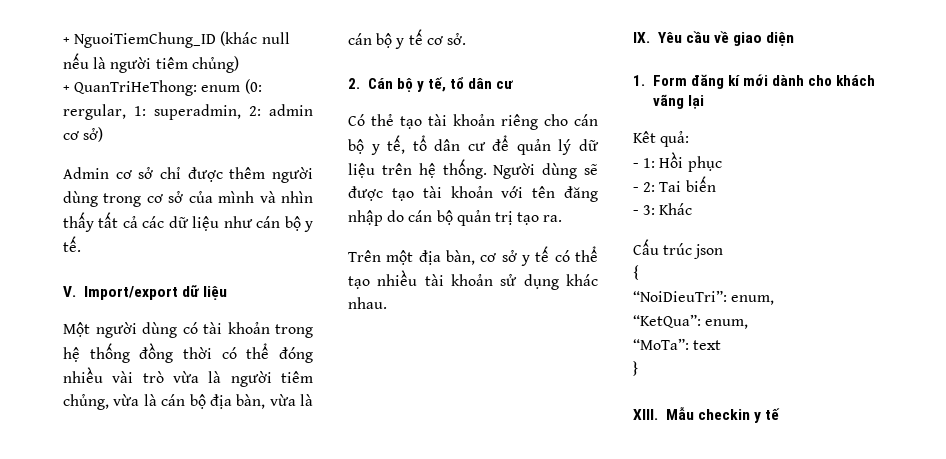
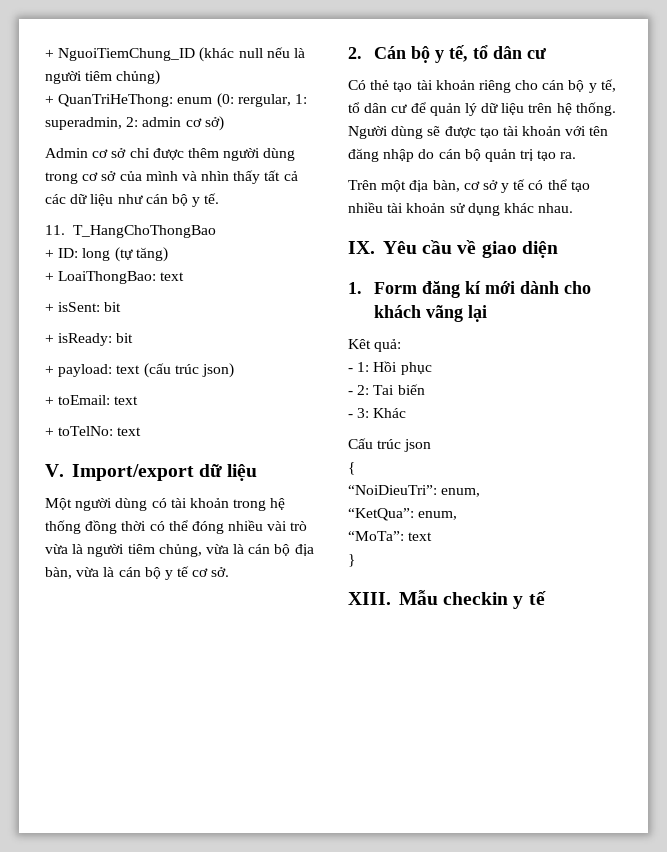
(81, 244) none -> [45,225,216,238] [45,247,168,262] [45,271,185,284] [45,302,122,312] [45,333,134,346] [45,363,234,378] [45,395,139,405] [45,426,142,436] // 11. T_HangChoThongBao // + ID: long (tự tăng) // + LoaiThongBao: text // + isSent: bit // + isReady: bit // + payload: text (cấu trúc json) // + toEmail: text // + toTelNo: text

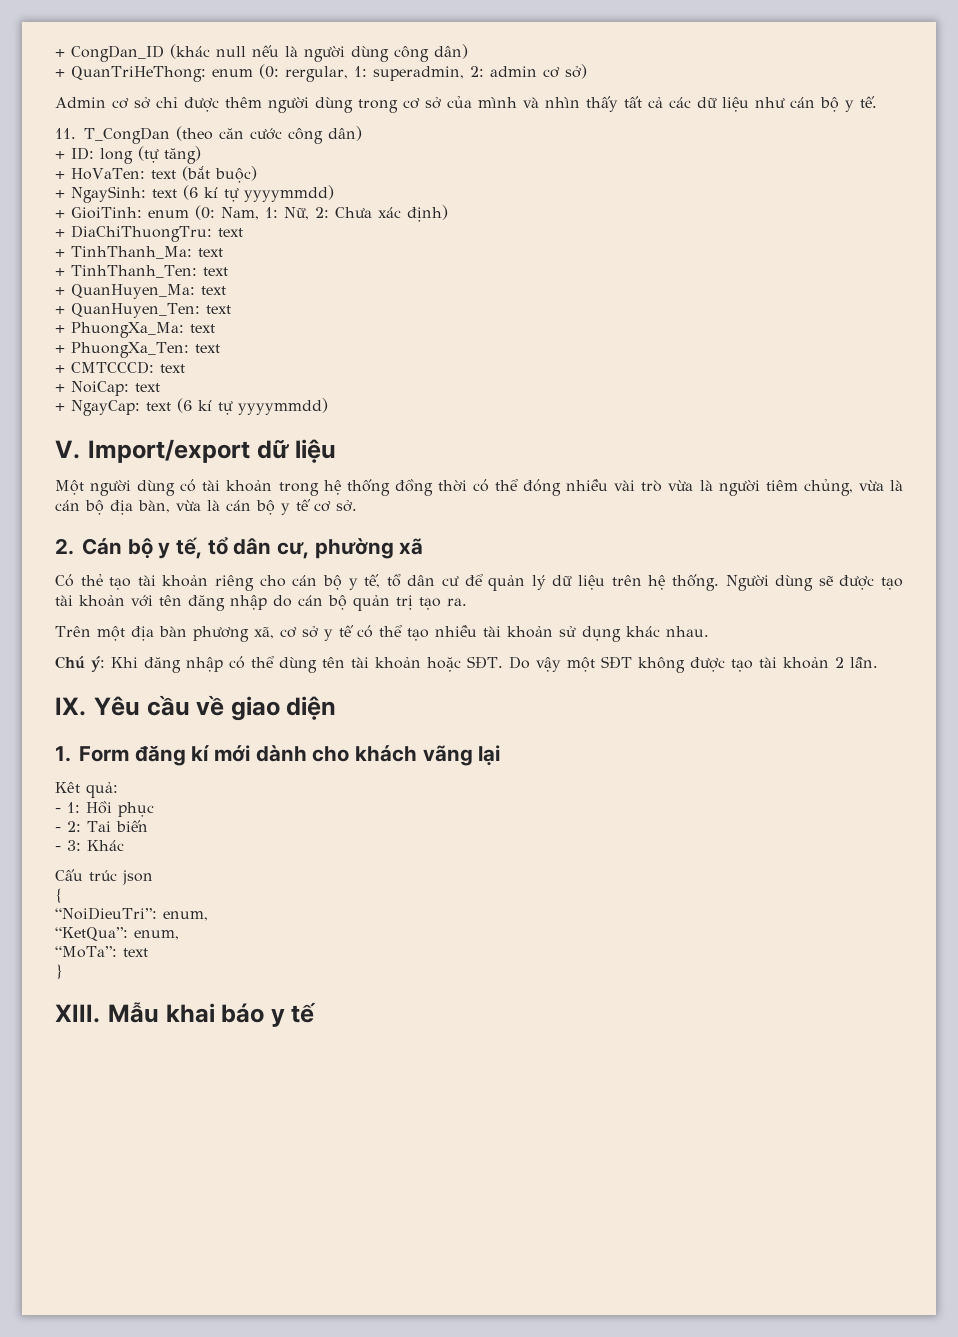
[45,48,196,61] + NguoiTiemChung_ID -> [55,45,164,62] + CongDan_ID
[85,70,161,85] tiêm chủng) -> [351,44,468,62] dùng công dân)
[72,225,216,238] T_HangChoThongBao -> [84,126,362,144] T_CongDan (theo căn cước công dân)
[58,271,185,284] [45,302,122,312] [45,333,134,346] [45,363,234,378] [45,395,139,405] [45,426,142,436] LoaiThongBao: text // + isSent: bit // + isReady: bit // + payload: text (cấu trúc json) // + toEmail: text // + toTelNo: text -> [71,166,257,183] [55,185,334,203] [55,205,448,222] [55,225,243,242] [55,246,223,259] [55,265,228,278] [55,284,226,299] [55,303,231,318] [55,322,215,338] [55,342,220,358] [55,361,185,374] [55,381,160,396] [55,398,328,416] HoVaTen: text (bắt buộc) // + NgaySinh: text (6 kí tự yyyymmdd) // + GioiTinh: enum (0: Nam, 1: Nữ, 2: Chưa xác định) // + DiaChiThuongTru: text // + TinhThanh_Ma: text // + TinhThanh_Ten: text // + QuanHuyen_Ma: text // + QuanHuyen_Ten: text // + PhuongXa_Ma: text // + PhuongXa_Ten: text // + CMTCCCD: text // + NoiCap: text // + NgayCap: text (6 kí tự yyyymmdd)
[527,48,547,59] cư -> [277,538,424,559] cư, phường xã
[432,180,460,192] bàn, -> [158,626,274,642] bàn phương xã,
(574, 208) none -> [55,656,878,673] // Chú ý: Khi đăng nhập có thể dùng tên tài khoản hoặc SĐT. Do vậy một SĐT không được tạo tài khoản 2 lần.
[443,592,509,605] checkin -> [165,1003,265,1023] khai báo

